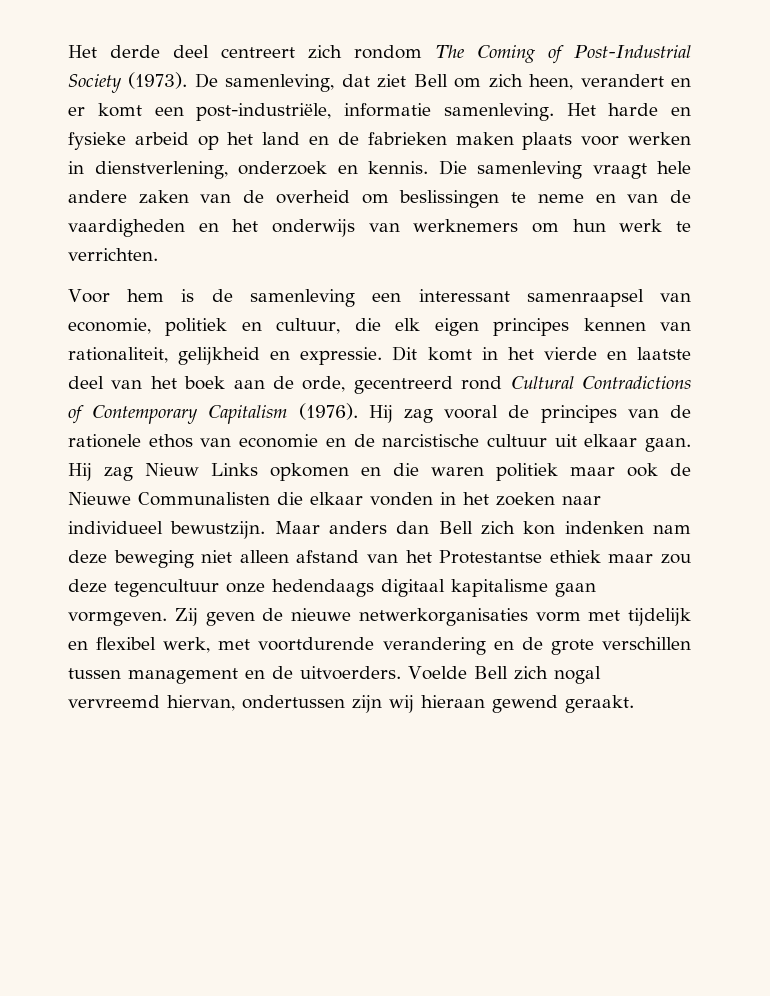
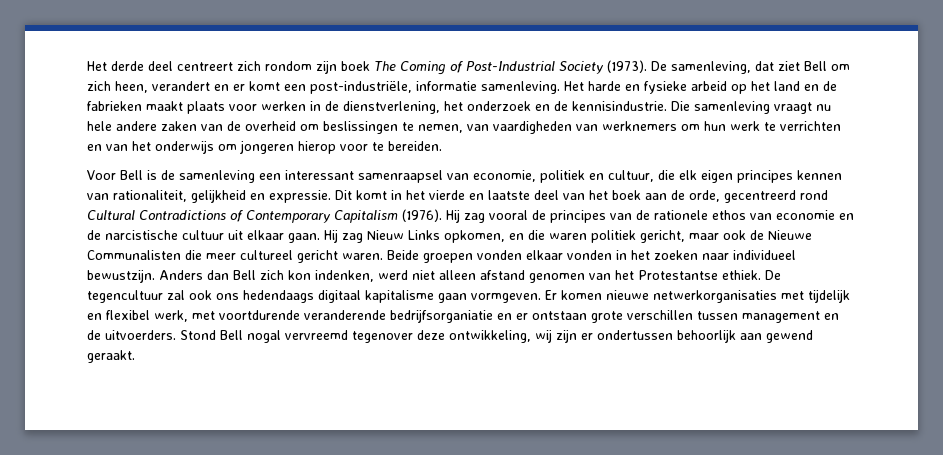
(422, 52) none -> [316,60,370,74] zijn boek
[455,132,514,145] maken -> [146,101,183,111] maakt
[94,161,428,179] dienstverlening, onderzoek en kennis. -> [325,101,667,114] de dienstverlening, het onderzoek en de kennisindustrie.
(647, 171) none -> [816,104,831,111] nu
[537,190,692,203] [68,219,355,237] neme en van de vaardigheden en het onderwijs -> [418,121,572,134] nemen, van vaardigheden
[68,248,158,261] verrichten. -> [780,121,841,131] [87,140,442,154] verrichten en van het onderwijs om jongeren hierop voor te bereiden.
[127,289,165,302] hem -> [120,170,143,180] Bell
[270,463,349,481] opkomen -> [444,230,505,243] opkomen,
(558, 472) none -> [640,230,685,243] gericht,
(303, 498) none -> [206,250,522,263] meer cultureel gericht waren. Beide groepen vonden
[274,521,387,534] Maar anders -> [159,270,203,280] Anders
[564,521,691,534] [68,550,194,568] indenken nam deze beweging -> [315,270,408,282] indenken, werd
(360, 556) none -> [529,273,585,283] genomen
[549,550,692,564] [68,579,265,597] ethiek maar zou deze tegencultuur onze -> [722,270,781,280] [87,290,239,303] ethiek. De tegencultuur zal ook ons
[174,608,284,626] Zij geven de -> [545,290,602,300] Er komen
[535,612,581,622] vorm -> (777, 296) none
[382,637,543,655] verandering en de -> [304,309,587,323] veranderende bedrijfsorganiatie en er ontstaan
[408,666,601,684] [68,695,485,713] Voelde Bell zich nogal vervreemd hiervan, ondertussen zijn wij hieraan -> [180,329,762,343] Stond Bell nogal vervreemd tegenover deze ontwikkeling, wij zijn er ondertussen behoorlijk aan

